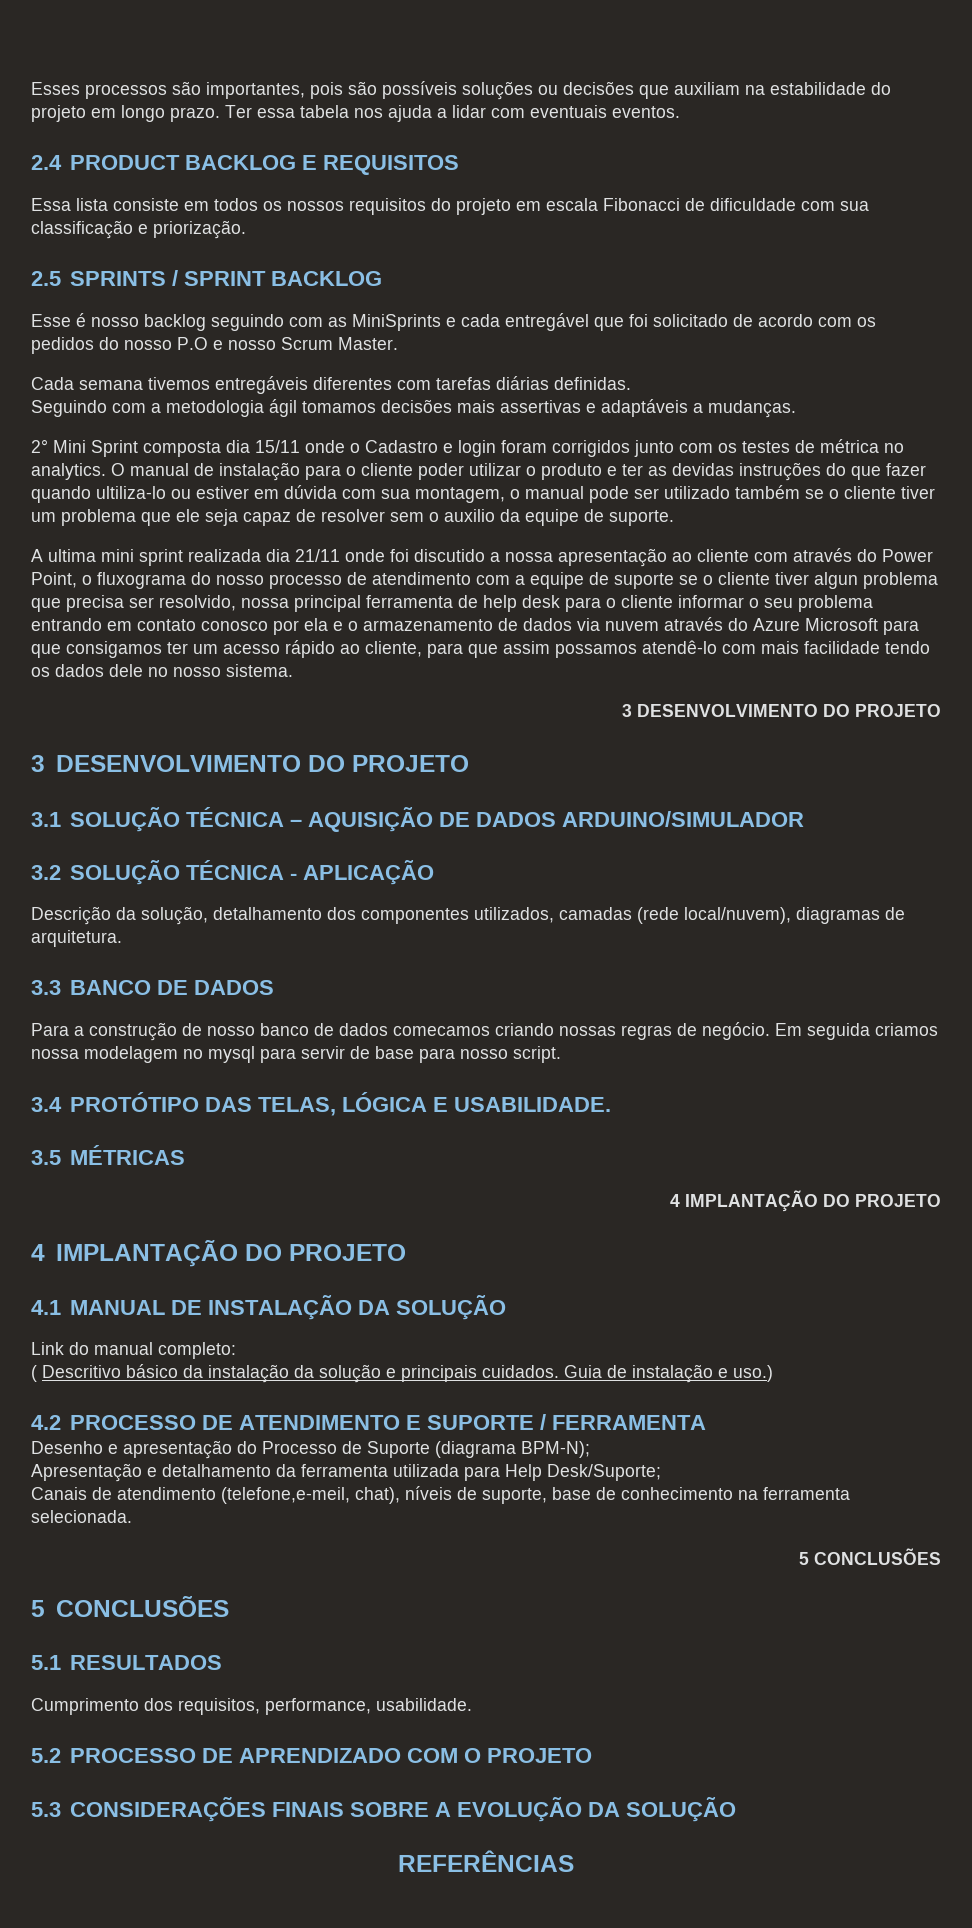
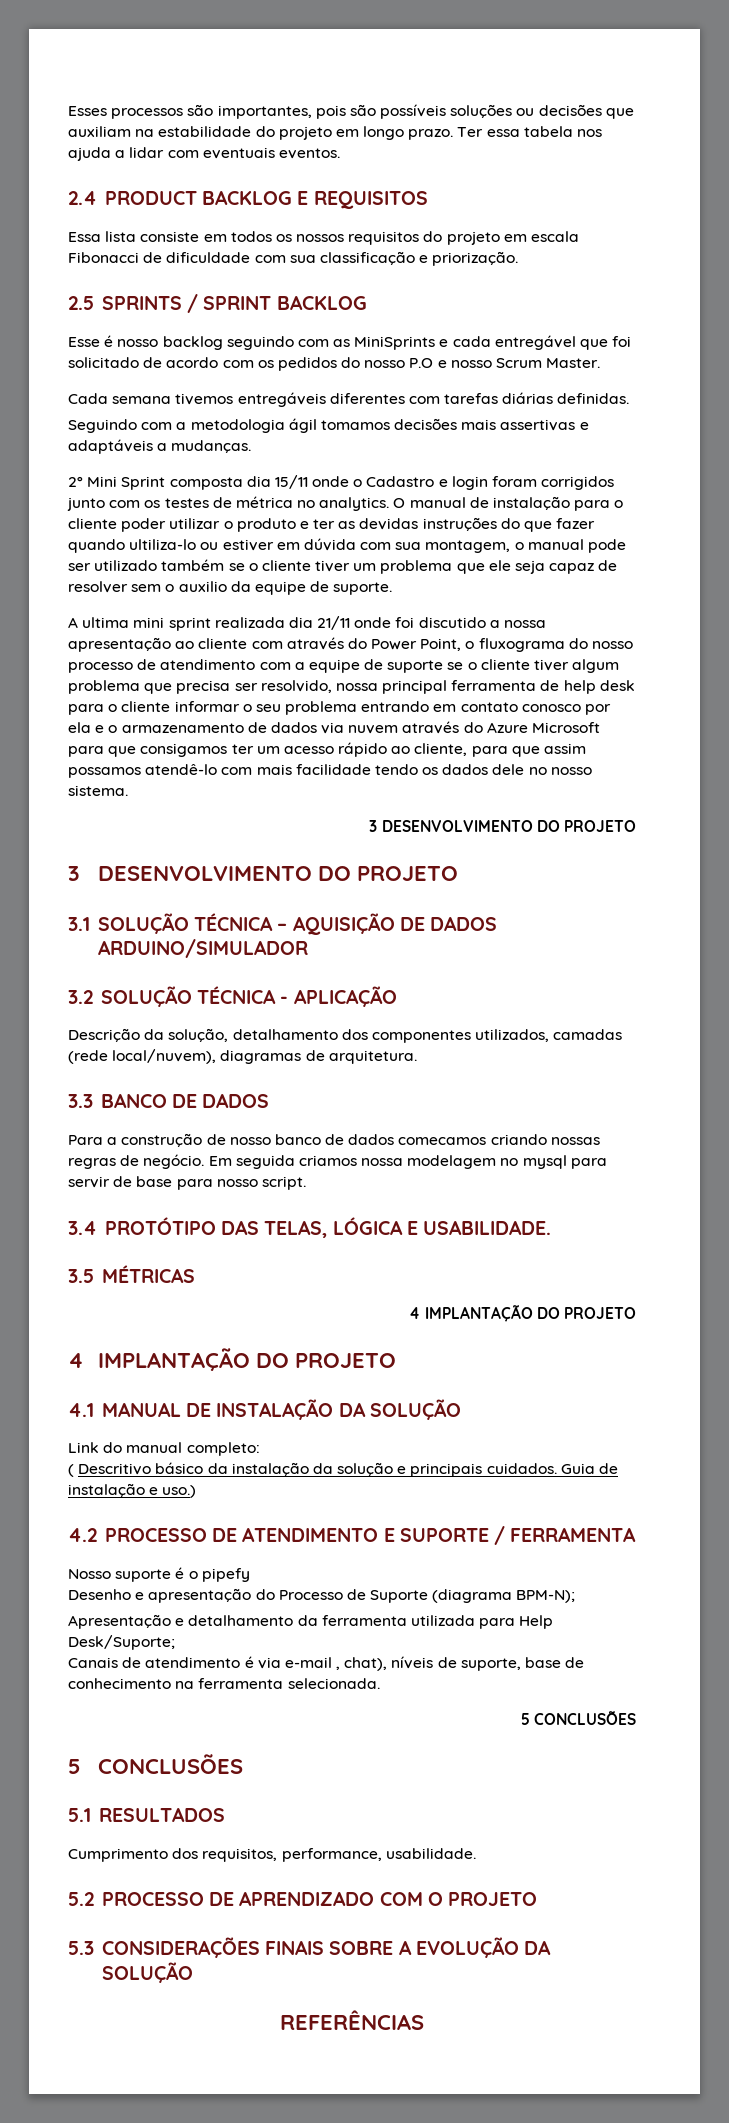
[814,572,858,589] algun -> [572,659,620,673] algum
(706, 1422) none -> [68,1567,250,1582] // Nosso suporte é o pipefy
[221,1487,350,1504] (telefone,e-meil, -> [244,1656,341,1670] é via e-mail ,

